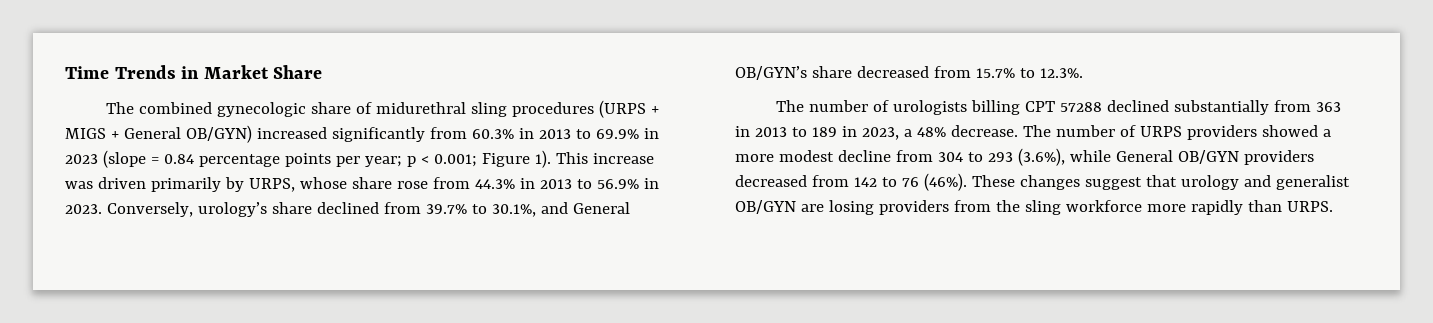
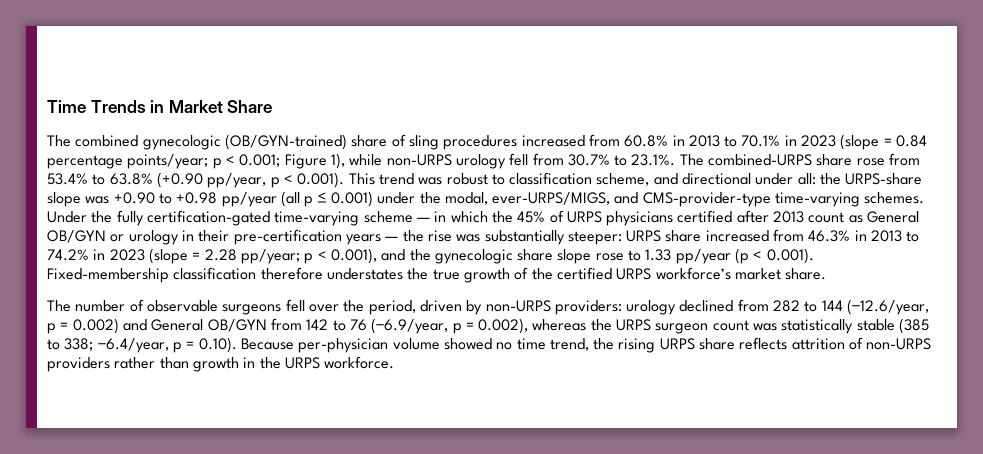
(307, 109) none -> [224,134,347,150] (OB/GYN-trained)
[376,102,467,114] midurethral -> (406, 140) none
[599,100,660,118] [65,125,639,143] (URPS + MIGS + General OB/GYN) increased significantly from 60.3% in 2013 to 69.9% -> [521,134,781,147] increased from 60.8% in 2013 to 70.1%
[284,153,402,167] points per year; -> [127,154,209,169] points/year;
[534,150,654,168] [65,177,659,192] [65,202,630,217] [735,66,1083,80] [776,100,1342,115] [735,125,1331,140] [735,148,1314,166] [735,173,1350,191] [735,200,1333,215] 1). This increase was driven primarily by URPS, whose share rose from 44.3% in 2013 to 56.9% in 2023. Conversely, urology’s share declined from 39.7% to 30.1%, and General OB/GYN’s share decreased from 15.7% to 12.3%. // The number of urologists billing CPT 57288 declined substantially from 363 in 2013 to 189 in 2023, a 48% decrease. The number of URPS providers showed a more modest decline from 304 to 293 (3.6%), while General OB/GYN providers decreased from 142 to 76 (46%). These changes suggest that urology and generalist OB/GYN are losing providers from the sling workforce more rapidly than URPS. -> [330,153,921,169] [47,172,923,188] [47,191,925,207] [47,210,920,226] [47,229,920,245] [47,248,814,264] [47,267,827,283] [47,299,930,315] [47,318,930,334] [47,337,932,353] [47,356,395,372] 1), while non-URPS urology fell from 30.7% to 23.1%. The combined-URPS share rose from 53.4% to 63.8% (+0.90 pp/year, p < 0.001). This trend was robust to classification scheme, and directional under all: the URPS-share slope was +0.90 to +0.98 pp/year (all p ≤ 0.001) under the modal, ever-URPS/MIGS, and CMS-provider-type time-varying schemes. Under the fully certification-gated time-varying scheme — in which the 45% of URPS physicians certified after 2013 count as General OB/GYN or urology in their pre-certification years — the rise was substantially steeper: URPS share increased from 46.3% in 2013 to 74.2% in 2023 (slope = 2.28 pp/year; p < 0.001), and the gynecologic share slope rose to 1.33 pp/year (p < 0.001). Fixed-membership classification therefore understates the true growth of the certified URPS workforce’s market share. // The number of observable surgeons fell over the period, driven by non-URPS providers: urology declined from 282 to 144 (−12.6/year, p = 0.002) and General OB/GYN from 142 to 76 (−6.9/year, p = 0.002), whereas the URPS surgeon count was statistically stable (385 to 338; −6.4/year, p = 0.10). Because per-physician volume showed no time trend, the rising URPS share reflects attrition of non-URPS providers rather than growth in the URPS workforce.

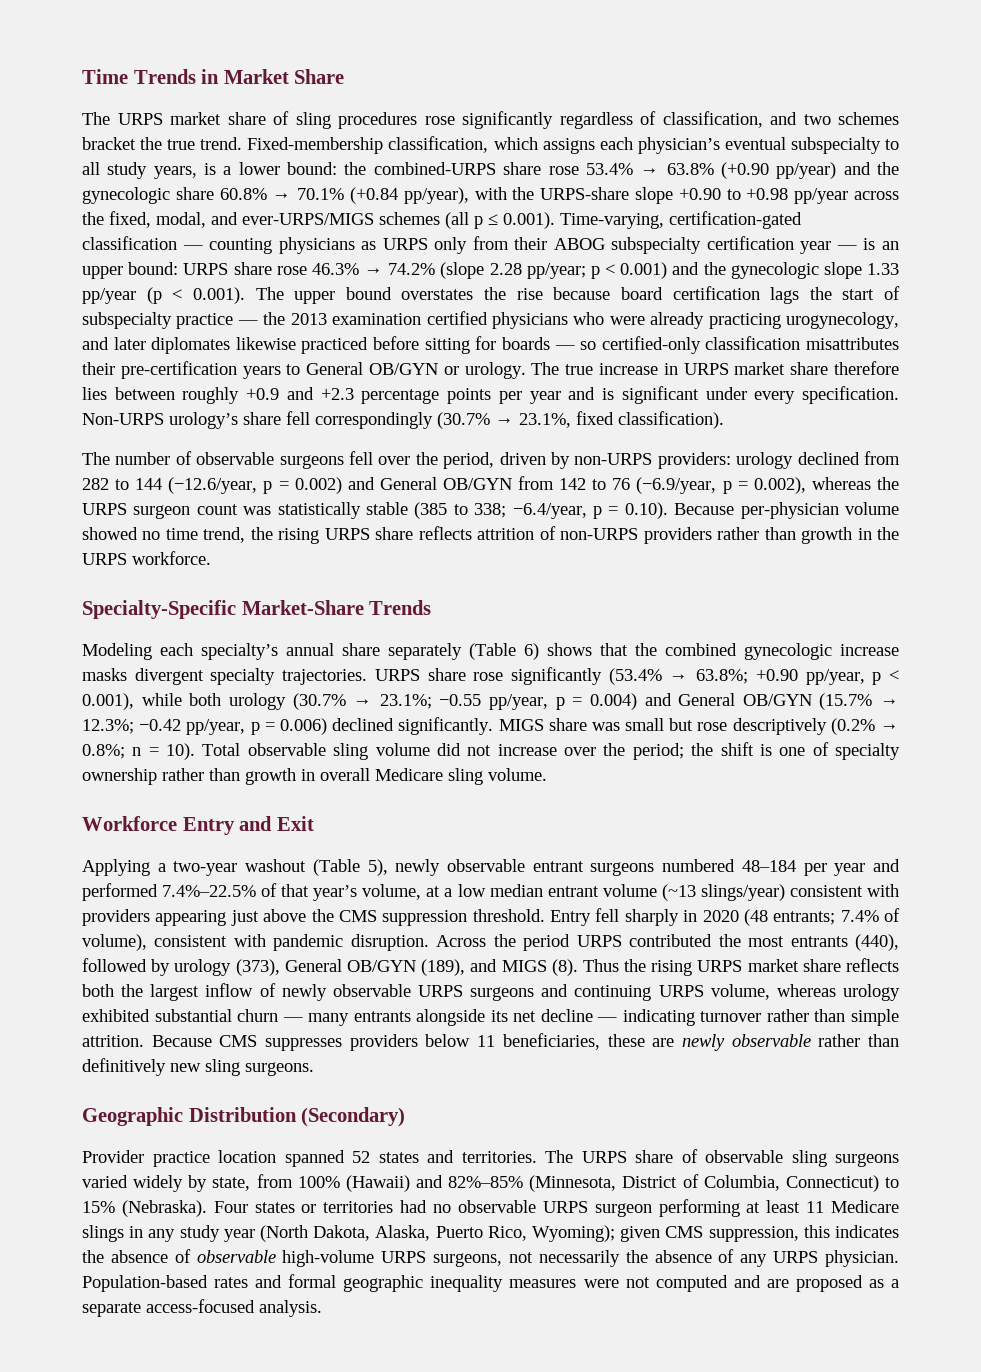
[75,134,347,150] combined gynecologic (OB/GYN-trained) -> [117,112,221,125] URPS market
[521,134,928,150] [47,153,921,169] [47,172,816,188] increased from 60.8% in 2013 to 70.1% in 2023 (slope = 0.84 percentage points/year; p < 0.001; Figure 1), while non-URPS urology fell from 30.7% to 23.1%. The combined-URPS share rose from 53.4% to 63.8% (+0.90 pp/year, p < 0.001). This trend was robust to classification scheme, and directional under all: -> [424,111,899,129] [82,136,900,154] [82,162,900,179] [82,187,507,204] rose significantly regardless of classification, and two schemes bracket the true trend. Fixed-membership classification, which assigns each physician’s eventual subspecialty to all study years, is a lower bound: the combined-URPS share rose 53.4% → 63.8% (+0.90 pp/year) and the gynecologic share 60.8% → 70.1% (+0.84 pp/year), with
[85,196,110,204] was -> (673, 195) none
[280,191,925,207] [47,210,920,226] [47,229,920,245] [47,248,201,264] (all p ≤ 0.001) under the modal, ever-URPS/MIGS, and CMS-provider-type time-varying schemes. Under the fully certification-gated time-varying scheme — in which the 45% of URPS physicians certified after 2013 count as General OB/GYN or urology in their pre-certification years — the rise was substantially steeper: URPS share increased from 46.3% in 2013 to 74.2% in 2023 (slope = -> [853,191,899,200] [82,211,802,229] [82,236,899,254] [82,262,485,279] across the fixed, modal, and ever-URPS/MIGS schemes (all p ≤ 0.001). Time-varying, certification-gated classification — counting physicians as URPS only from their ABOG subspecialty certification year — is an upper bound: URPS share rose 46.3% → 74.2% (slope
[330,248,642,264] 0.001), and the gynecologic share slope rose to -> [620,262,862,279] 0.001) and the gynecologic slope
[47,267,827,283] Fixed-membership classification therefore understates the true growth of the certified URPS workforce’s market share. -> [255,286,900,304] [82,311,899,329] [82,336,900,354] [82,361,899,379] [82,386,900,404] [82,411,724,429] The upper bound overstates the rise because board certification lags the start of subspecialty practice — the 2013 examination certified physicians who were already practicing urogynecology, and later diplomates likewise practiced before sitting for boards — so certified-only classification misattributes their pre-certification years to General OB/GYN or urology. The true increase in URPS market share therefore lies between roughly +0.9 and +2.3 percentage points per year and is significant under every specification. Non-URPS urology’s share fell correspondingly (30.7% → 23.1%, fixed classification).
(395, 362) none -> [82,600,432,619] [82,643,899,660] [82,667,899,685] [82,693,899,710] [82,717,899,735] [82,742,900,760] [82,768,547,785] [82,816,314,835] [82,859,900,876] [82,883,900,901] [82,908,900,926] [82,934,899,951] [82,958,899,976] [82,983,900,1001] [82,1009,899,1026] [82,1033,900,1051] [82,1058,314,1076] [82,1107,406,1127] [82,1149,899,1167] [82,1174,899,1192] [82,1199,900,1217] [82,1225,900,1242] [82,1249,900,1267] [82,1274,899,1292] [82,1299,322,1317] // Specialty-Specific Market-Share Trends // Modeling each specialty’s annual share separately (Table 6) shows that the combined gynecologic increase masks divergent specialty trajectories. URPS share rose significantly (53.4% → 63.8%; +0.90 pp/year, p < 0.001), while both urology (30.7% → 23.1%; −0.55 pp/year, p = 0.004) and General OB/GYN (15.7% → 12.3%; −0.42 pp/year, p = 0.006) declined significantly. MIGS share was small but rose descriptively (0.2% → 0.8%; n = 10). Total observable sling volume did not increase over the period; the shift is one of specialty ownership rather than growth in overall Medicare sling volume. // Workforce Entry and Exit // Applying a two-year washout (Table 5), newly observable entrant surgeons numbered 48–184 per year and performed 7.4%–22.5% of that year’s volume, at a low median entrant volume (~13 slings/year) consistent with providers appearing just above the CMS suppression threshold. Entry fell sharply in 2020 (48 entrants; 7.4% of volume), consistent with pandemic disruption. Across the period URPS contributed the most entrants (440), followed by urology (373), General OB/GYN (189), and MIGS (8). Thus the rising URPS market share reflects both the largest inflow of newly observable URPS surgeons and continuing URPS volume, whereas urology exhibited substantial churn — many entrants alongside its net decline — indicating turnover rather than simple attrition. Because CMS suppresses providers below 11 beneficiaries, these are newly observable rather than definitively new sling surgeons. // Geographic Distribution (Secondary) // Provider practice location spanned 52 states and territories. The URPS share of observable sling surgeons varied widely by state, from 100% (Hawaii) and 82%–85% (Minnesota, District of Columbia, Connecticut) to 15% (Nebraska). Four states or territories had no observable URPS surgeon performing at least 11 Medicare slings in any study year (North Dakota, Alaska, Puerto Rico, Wyoming); given CMS suppression, this indicates the absence of observable high-volume URPS surgeons, not necessarily the absence of any URPS physician. Population-based rates and formal geographic inequality measures were not computed and are proposed as a separate access-focused analysis.

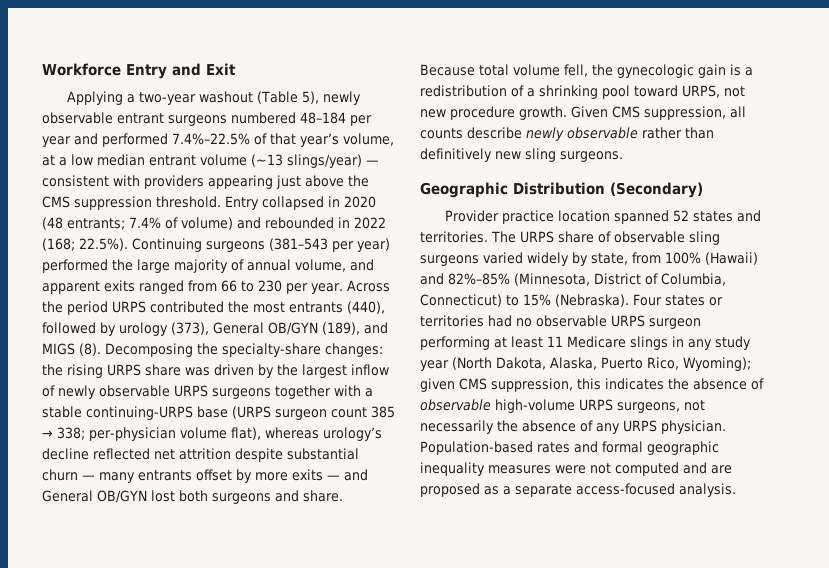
[82,69,345,84] [82,111,899,129] [82,136,900,154] [82,162,900,179] [82,187,899,204] [82,211,802,229] [82,236,899,254] [82,262,899,279] [82,286,900,304] [82,311,899,329] [82,336,900,354] [82,361,899,379] [82,386,900,404] [82,411,724,429] [82,451,900,469] [82,476,899,494] [82,502,899,519] [82,526,900,544] [82,551,211,565] [82,600,432,619] [82,643,899,660] [82,667,899,685] [82,693,899,710] [82,717,899,735] [82,742,900,760] [82,768,547,785] Time Trends in Market Share // The URPS market share of sling procedures rose significantly regardless of classification, and two schemes bracket the true trend. Fixed-membership classification, which assigns each physician’s eventual subspecialty to all study years, is a lower bound: the combined-URPS share rose 53.4% → 63.8% (+0.90 pp/year) and the gynecologic share 60.8% → 70.1% (+0.84 pp/year), with the URPS-share slope +0.90 to +0.98 pp/year across the fixed, modal, and ever-URPS/MIGS schemes (all p ≤ 0.001). Time-varying, certification-gated classification — counting physicians as URPS only from their ABOG subspecialty certification year — is an upper bound: URPS share rose 46.3% → 74.2% (slope 2.28 pp/year; p < 0.001) and the gynecologic slope 1.33 pp/year (p < 0.001). The upper bound overstates the rise because board certification lags the start of subspecialty practice — the 2013 examination certified physicians who were already practicing urogynecology, and later diplomates likewise practiced before sitting for boards — so certified-only classification misattributes their pre-certification years to General OB/GYN or urology. The true increase in URPS market share therefore lies between roughly +0.9 and +2.3 percentage points per year and is significant under every specification. Non-URPS urology’s share fell correspondingly (30.7% → 23.1%, fixed classification). // The number of observable surgeons fell over the period, driven by non-URPS providers: urology declined from 282 to 144 (−12.6/year, p = 0.002) and General OB/GYN from 142 to 76 (−6.9/year, p = 0.002), whereas the URPS surgeon count was statistically stable (385 to 338; −6.4/year, p = 0.10). Because per-physician volume showed no time trend, the rising URPS share reflects attrition of non-URPS providers rather than growth in the URPS workforce. // Specialty-Specific Market-Share Trends // Modeling each specialty’s annual share separately (Table 6) shows that the combined gynecologic increase masks divergent specialty trajectories. URPS share rose significantly (53.4% → 63.8%; +0.90 pp/year, p < 0.001), while both urology (30.7% → 23.1%; −0.55 pp/year, p = 0.004) and General OB/GYN (15.7% → 12.3%; −0.42 pp/year, p = 0.006) declined significantly. MIGS share was small but rose descriptively (0.2% → 0.8%; n = 10). Total observable sling volume did not increase over the period; the shift is one of specialty ownership rather than growth in overall Medicare sling volume. // -> (42, 69) none
(785, 892) none -> [366,160,379,165] —
[595,908,679,926] fell sharply -> [262,196,324,210] collapsed
[82,934,429,951] volume), consistent with pandemic disruption. -> [181,217,386,230] [42,238,390,252] [42,259,374,273] [42,280,343,294] volume) and rebounded in 2022 (168; 22.5%). Continuing surgeons (381–543 per year) performed the large majority of annual volume, and apparent exits ranged from 66 to 230 per year.
[582,958,899,976] [82,984,114,997] Thus the rising URPS market share reflects both -> [105,343,383,357] [42,364,274,378] Decomposing the specialty-share changes: the rising URPS share was driven by
[541,984,900,1001] [82,1009,150,1022] and continuing URPS volume, whereas urology exhibited -> [275,385,373,399] [42,406,395,420] [42,427,382,441] [42,448,283,462] together with a stable continuing-URPS base (URPS surgeon count 385 → 338; per-physician volume flat), whereas urology’s decline reflected net attrition despite
[416,1009,899,1026] [82,1033,675,1051] alongside its net decline — indicating turnover rather than simple attrition. Because CMS suppresses providers below 11 beneficiaries, these are -> [196,469,368,483] [42,490,343,504] [420,64,753,78] [420,85,745,99] [420,106,746,120] [420,127,522,139] offset by more exits — and General OB/GYN lost both surgeons and share. Because total volume fell, the gynecologic gain is a redistribution of a shrinking pool toward URPS, not new procedure growth. Given CMS suppression, all counts describe

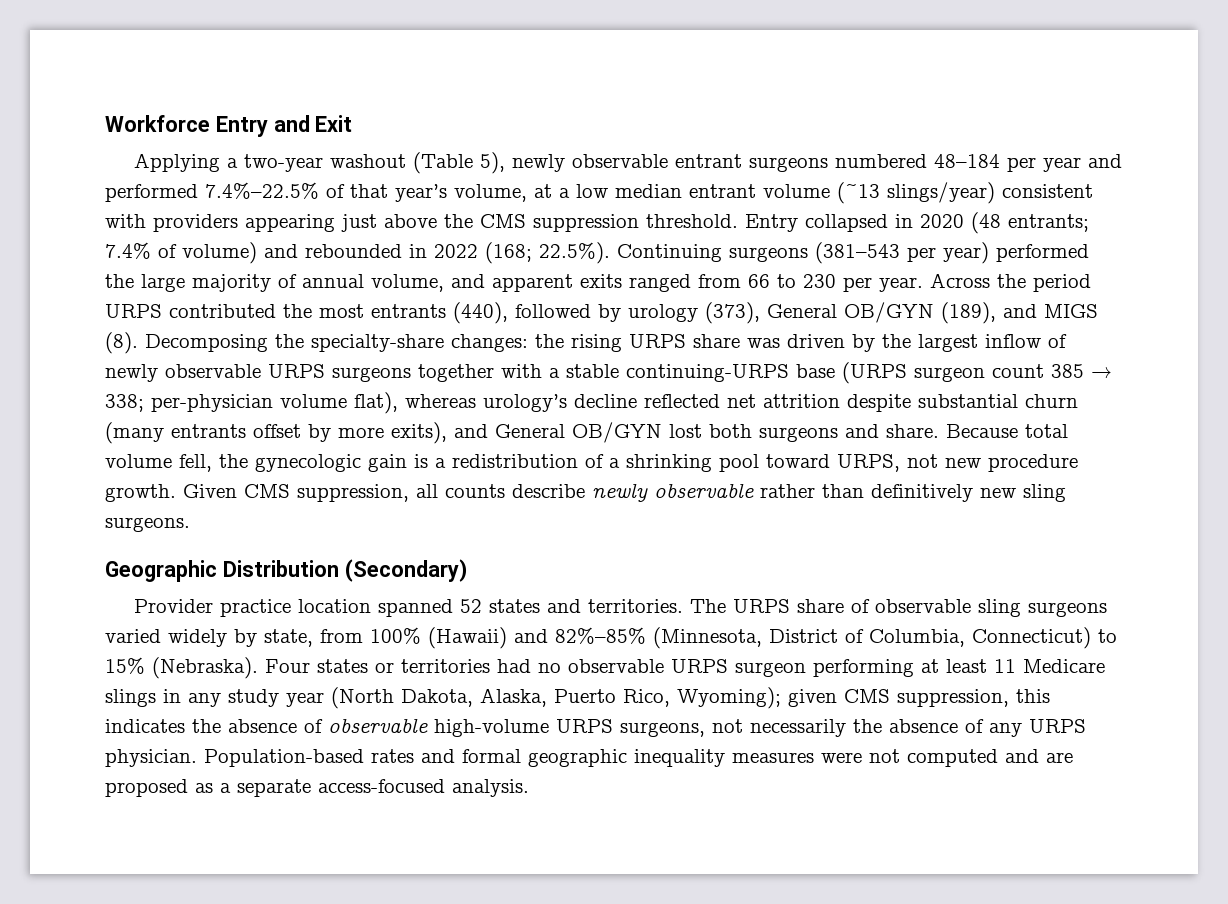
[366,160,379,165] — -> (995, 193) none
[82,472,135,483] — many -> [105,422,164,444] (many
[292,469,340,481] exits — -> [391,422,447,444] exits),

